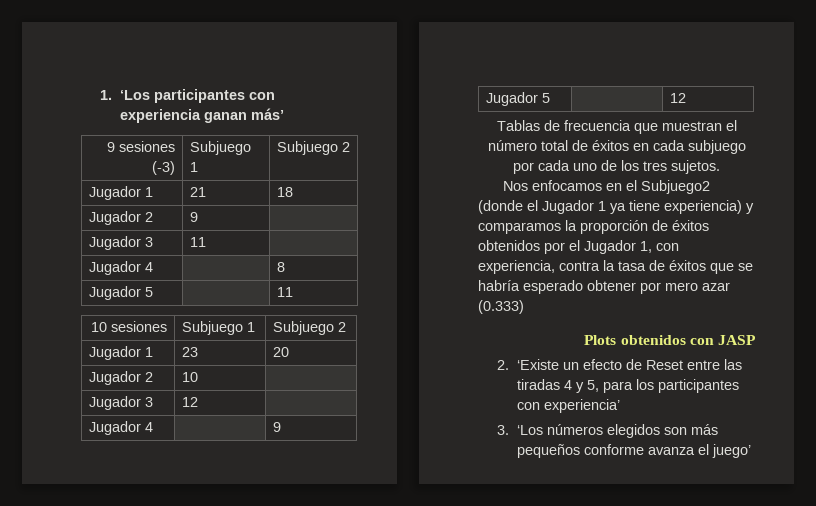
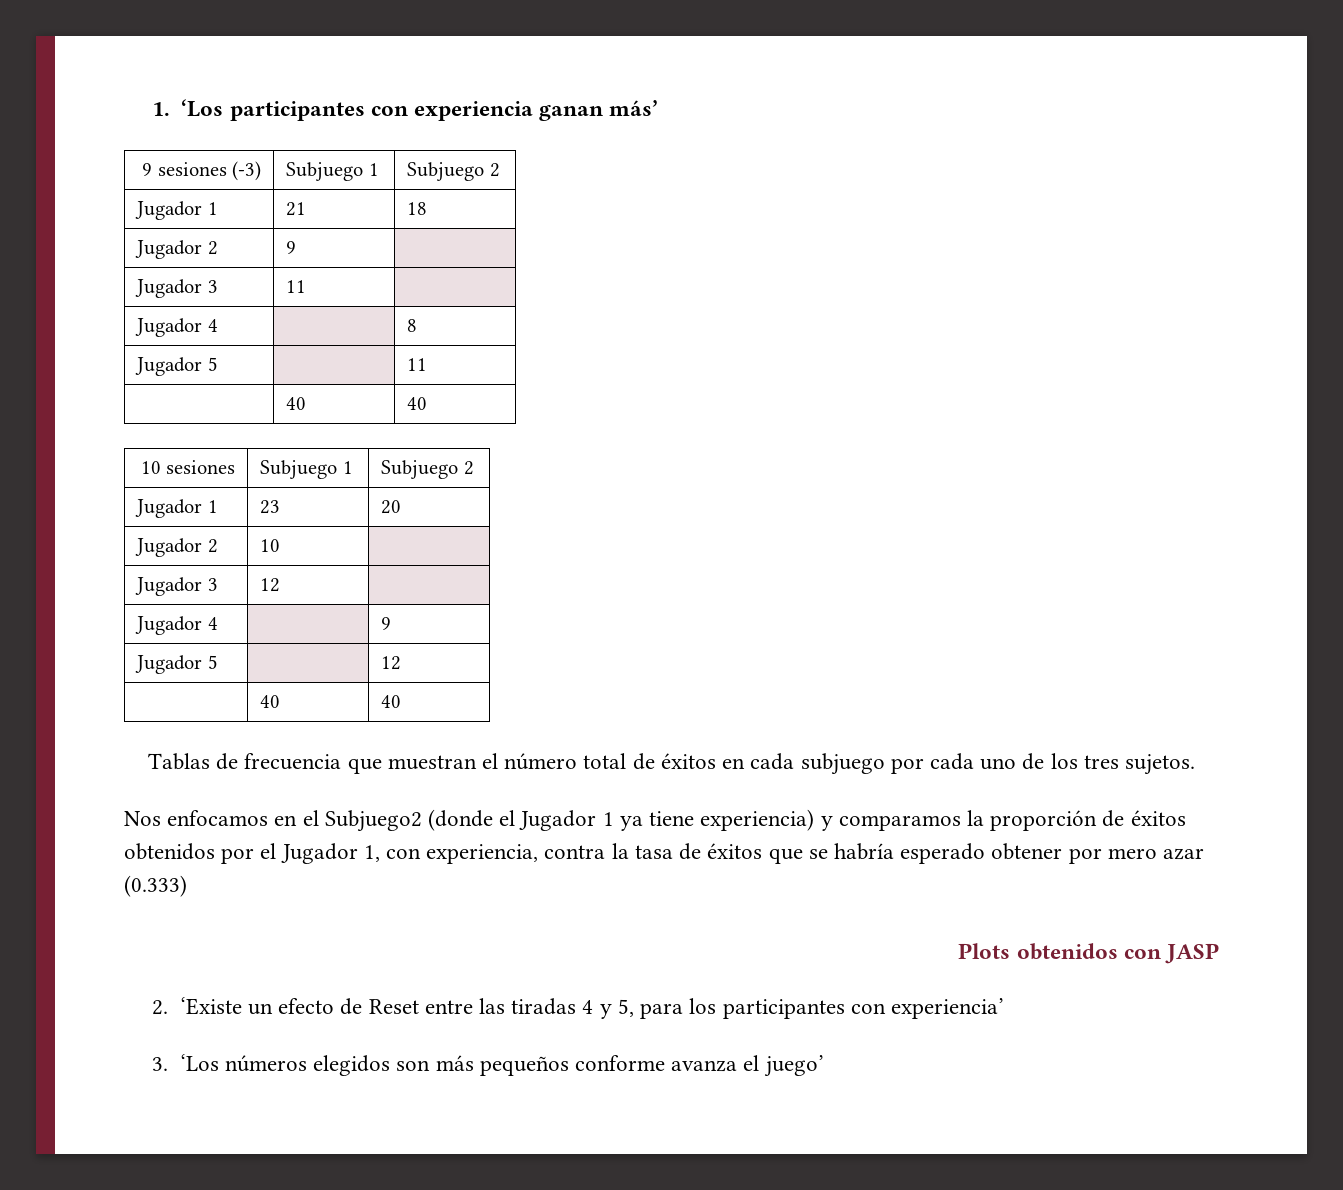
(293, 292) none -> [285,397,306,410] [406,397,427,410] // | 40 | 40
(686, 98) none -> [259,695,280,708] [380,695,401,708] // | 40 | 40

